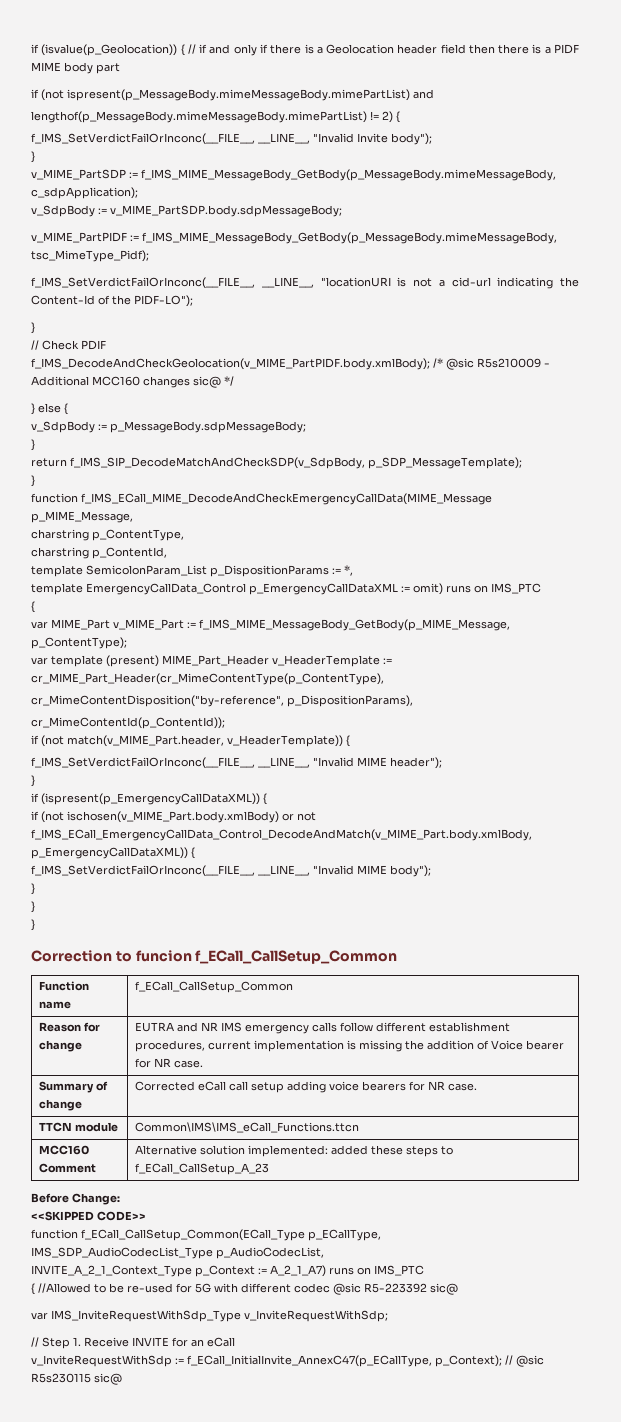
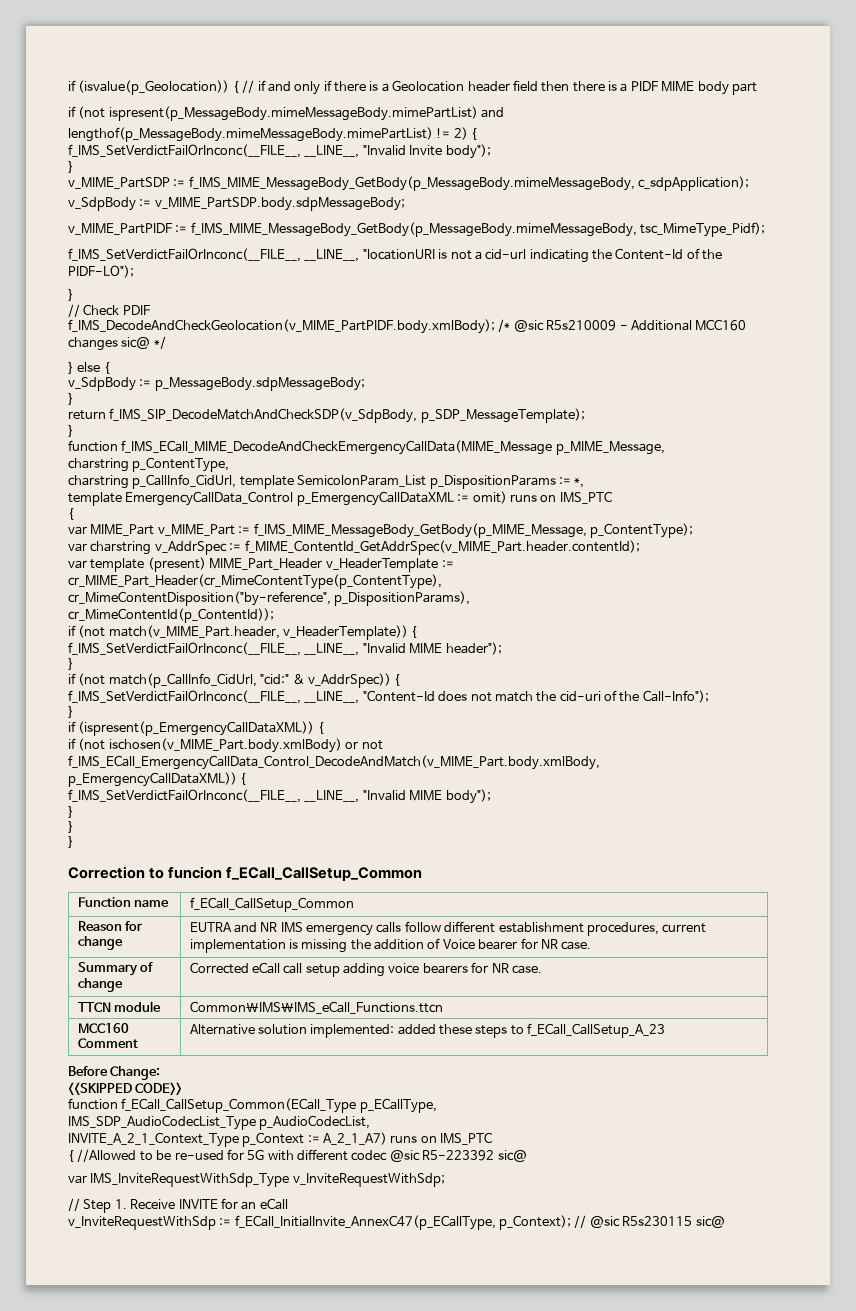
[92,547,167,559] p_ContentId, // -> [132,474,237,489] p_CallInfo_CidUrl,
(127, 643) none -> [68,540,640,555] // var charstring v_AddrSpec := f_MIME_ContentId_GetAddrSpec(v_MIME_Part.header.contentId);
(35, 781) none -> [68,673,401,688] [68,690,709,704] [68,706,74,718] // if (not match(p_CallInfo_CidUrl, "cid:" & v_AddrSpec)) { // f_IMS_SetVerdictFailOrInconc(__FILE__, __LINE__, "Content-Id does not match the cid-uri of the Call-Info"); // }

